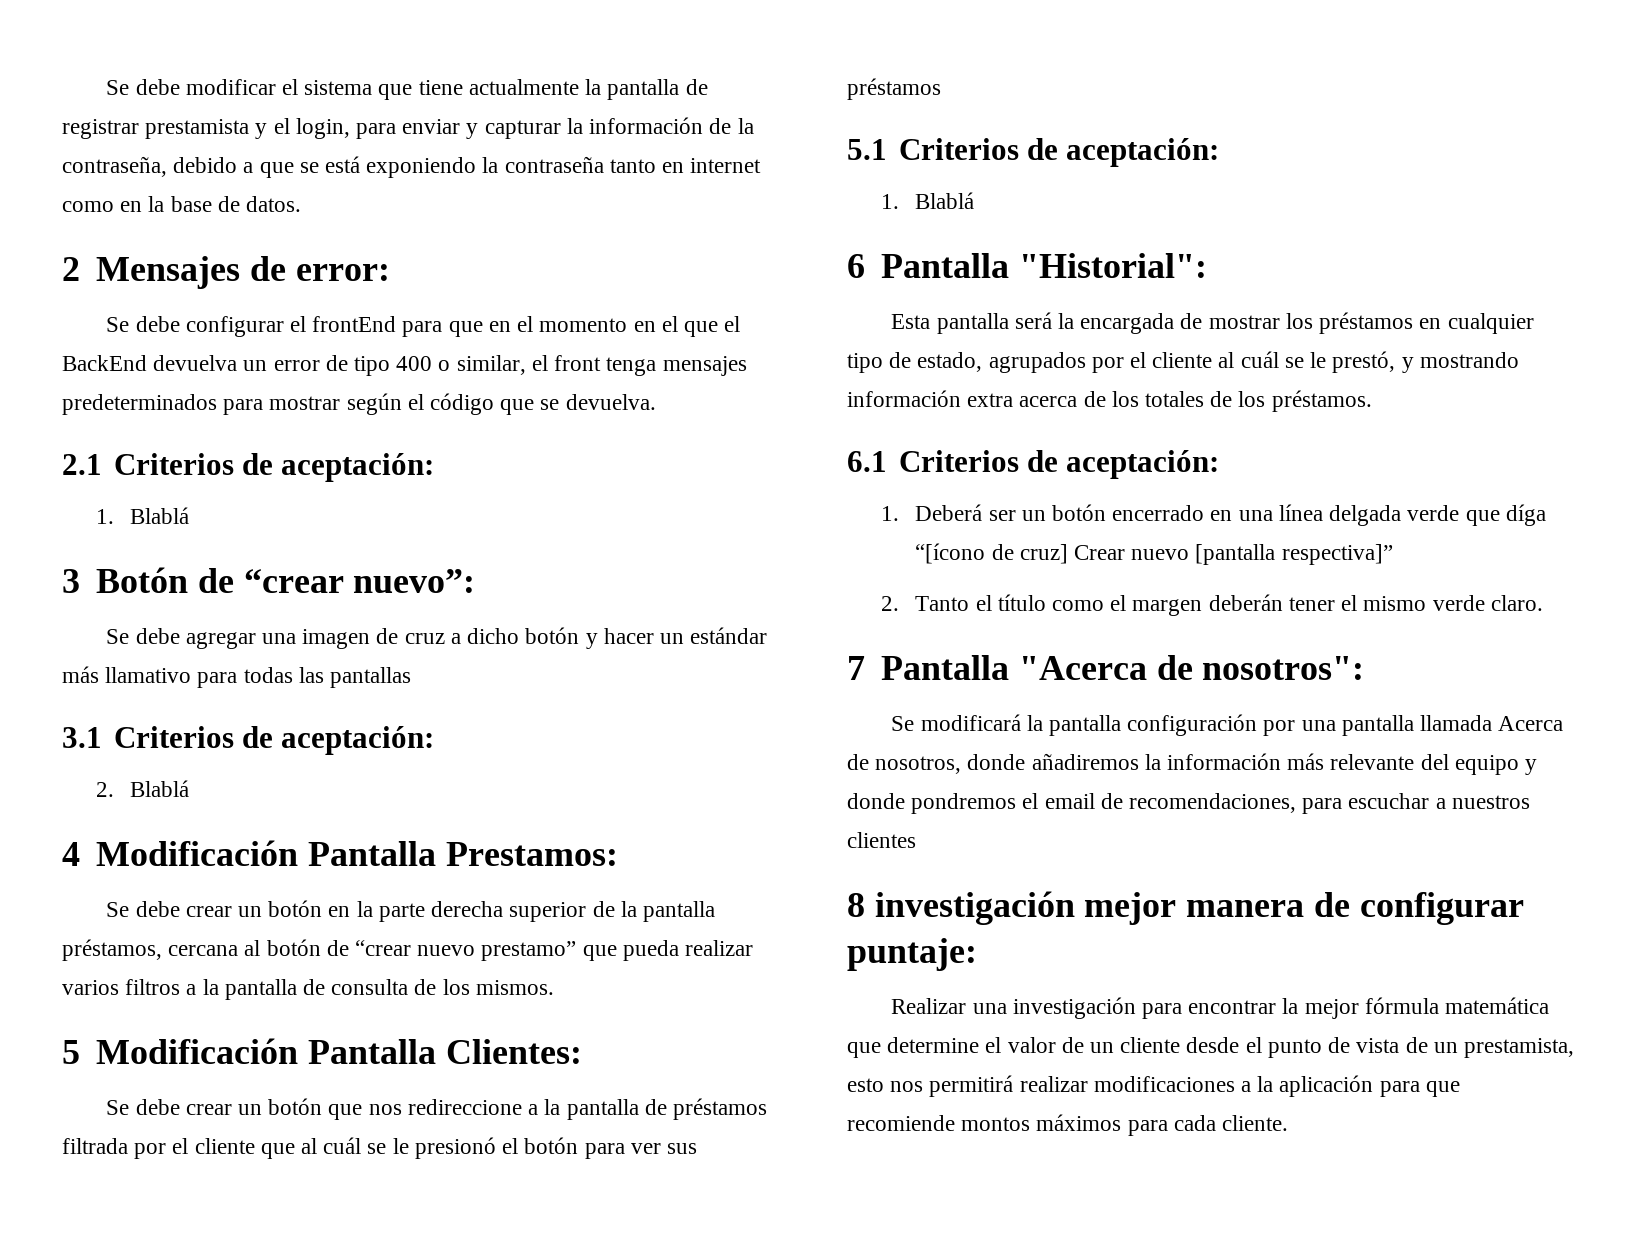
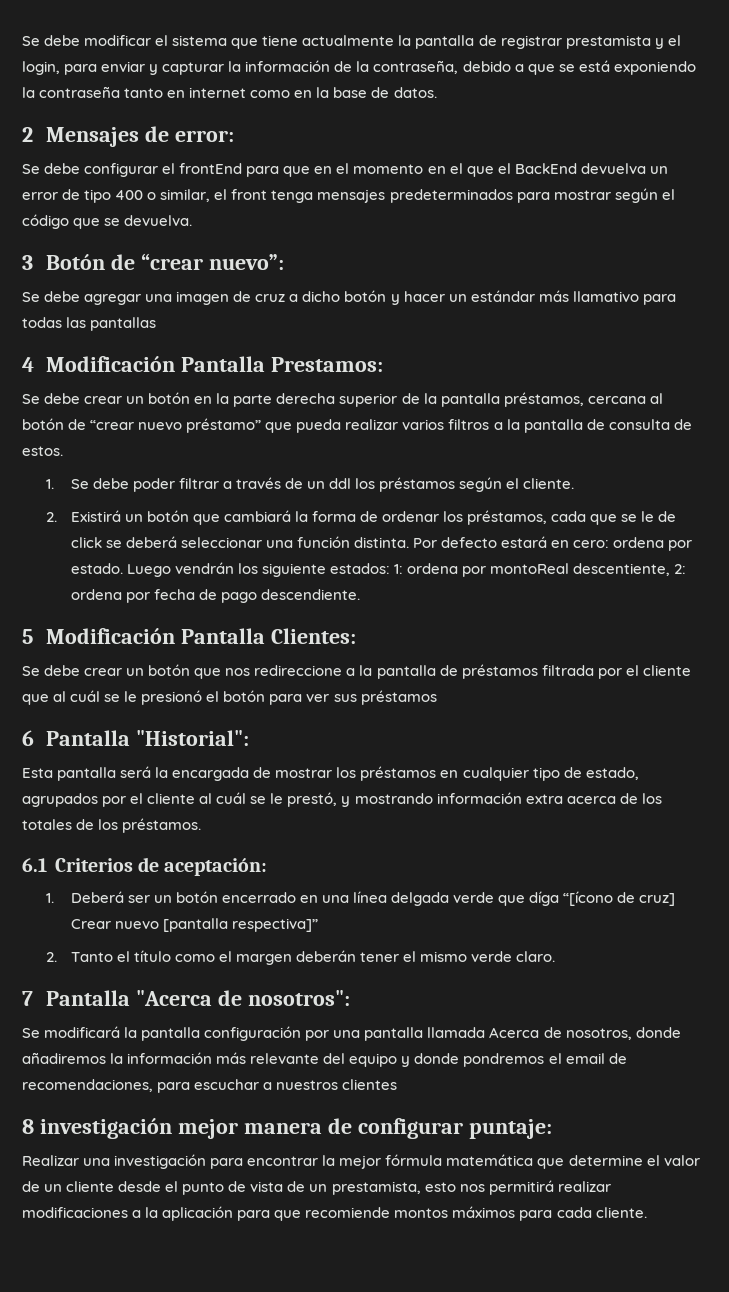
[62,453,435,482] [96,507,190,524] // 2.1 Criterios de aceptación: // 1. Blablá -> (193, 220) none
[62,726,435,755] [96,780,190,797] // 3.1 Criterios de aceptación: // 2. Blablá -> (157, 324) none
[481,941,577,961] prestamo” -> [186,418,262,433] préstamo”
[442,979,554,995] los mismos. -> [22,446,63,456] [46,477,575,492] [46,510,677,525] [70,536,693,551] [70,562,687,577] [70,589,360,603] estos. // 1. Se debe poder filtrar a través de un ddl los préstamos según el cliente. // 2. Existirá un botón que cambiará la forma de ordenar los préstamos, cada que se le de click se deberá seleccionar una función distinta. Por defecto estará en cero: ordena por estado. Luego vendrán los siguiente estados: 1: ordena por montoReal descentiente, 2: ordena por fecha de pago descendiente.
[847,138,1220,167] [881,192,975,209] // 5.1 Criterios de aceptación: // 1. Blablá -> (437, 697) none

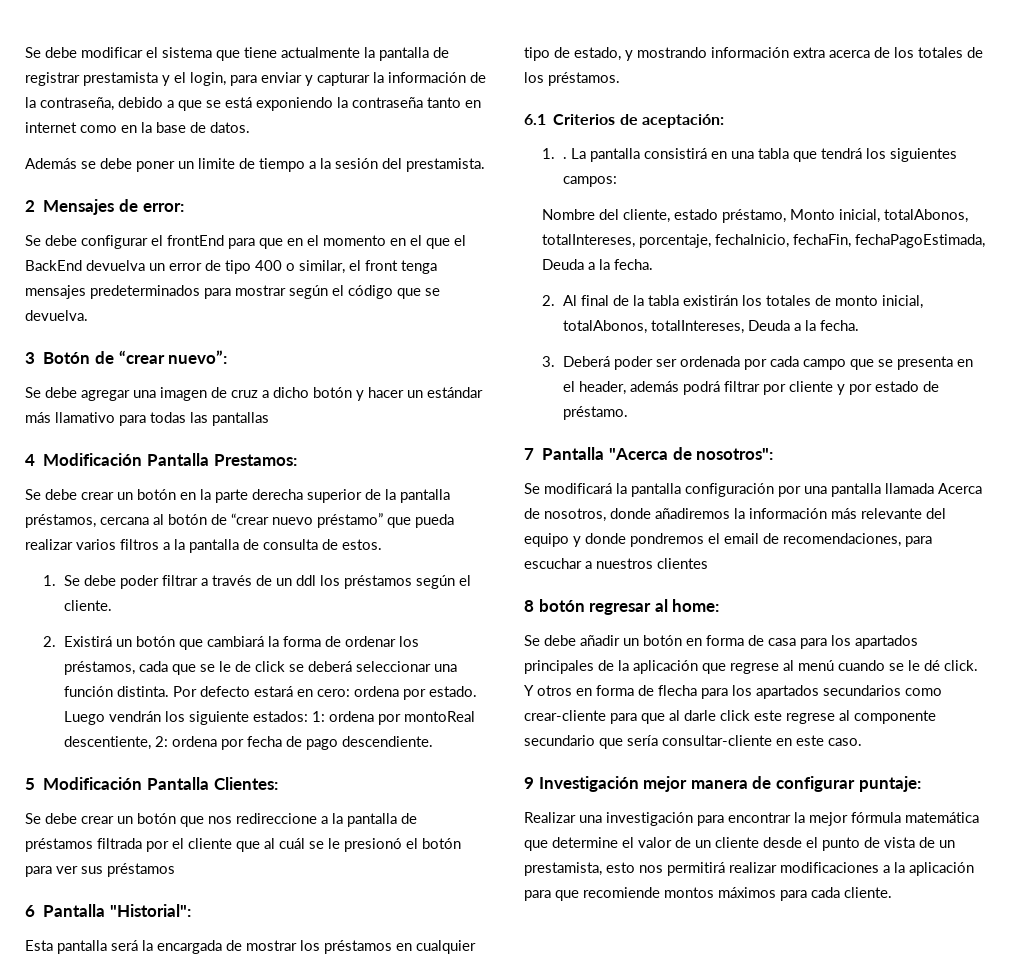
(437, 92) none -> [25,158,485,172] // Además se debe poner un limite de tiempo a la sesión del prestamista.
[22,792,338,807] agrupados por el cliente al cuál se le prestó, -> (621, 54) none
[70,891,676,906] [70,918,318,932] [46,950,556,965] Deberá ser un botón encerrado en una línea delgada verde que díga “[ícono de cruz] Crear nuevo [pantalla respectiva]” // 2. Tanto el título como el margen deberán tener el mismo verde claro. -> [562,148,957,162] [562,176,617,187] [542,209,969,223] [542,234,986,248] [542,259,654,270] [542,295,923,309] [562,320,859,334] [542,356,973,370] [562,381,939,395] [562,406,628,420] . La pantalla consistirá en una tabla que tendrá los siguientes campos: // Nombre del cliente, estado préstamo, Monto inicial, totalAbonos, totalIntereses, porcentaje, fechaInicio, fechaFin, fechaPagoEstimada, Deuda a la fecha. // 2. Al final de la tabla existirán los totales de monto inicial, totalAbonos, totalIntereses, Deuda a la fecha. // 3. Deberá poder ser ordenada por cada campo que se presenta en el header, además podrá filtrar por cliente y por estado de préstamo.
[39,1118,172,1139] investigación -> [538,599,720,615] [524,635,918,649] [524,660,978,674] [524,685,942,699] [524,710,936,724] [524,735,862,749] [524,776,639,792] botón regresar al home: // Se debe añadir un botón en forma de casa para los apartados principales de la aplicación que regrese al menú cuando se le dé click. Y otros en forma de flecha para los apartados secundarios como crear-cliente para que al darle click este regrese al componente secundario que sería consultar-cliente en este caso. // 9 Investigación

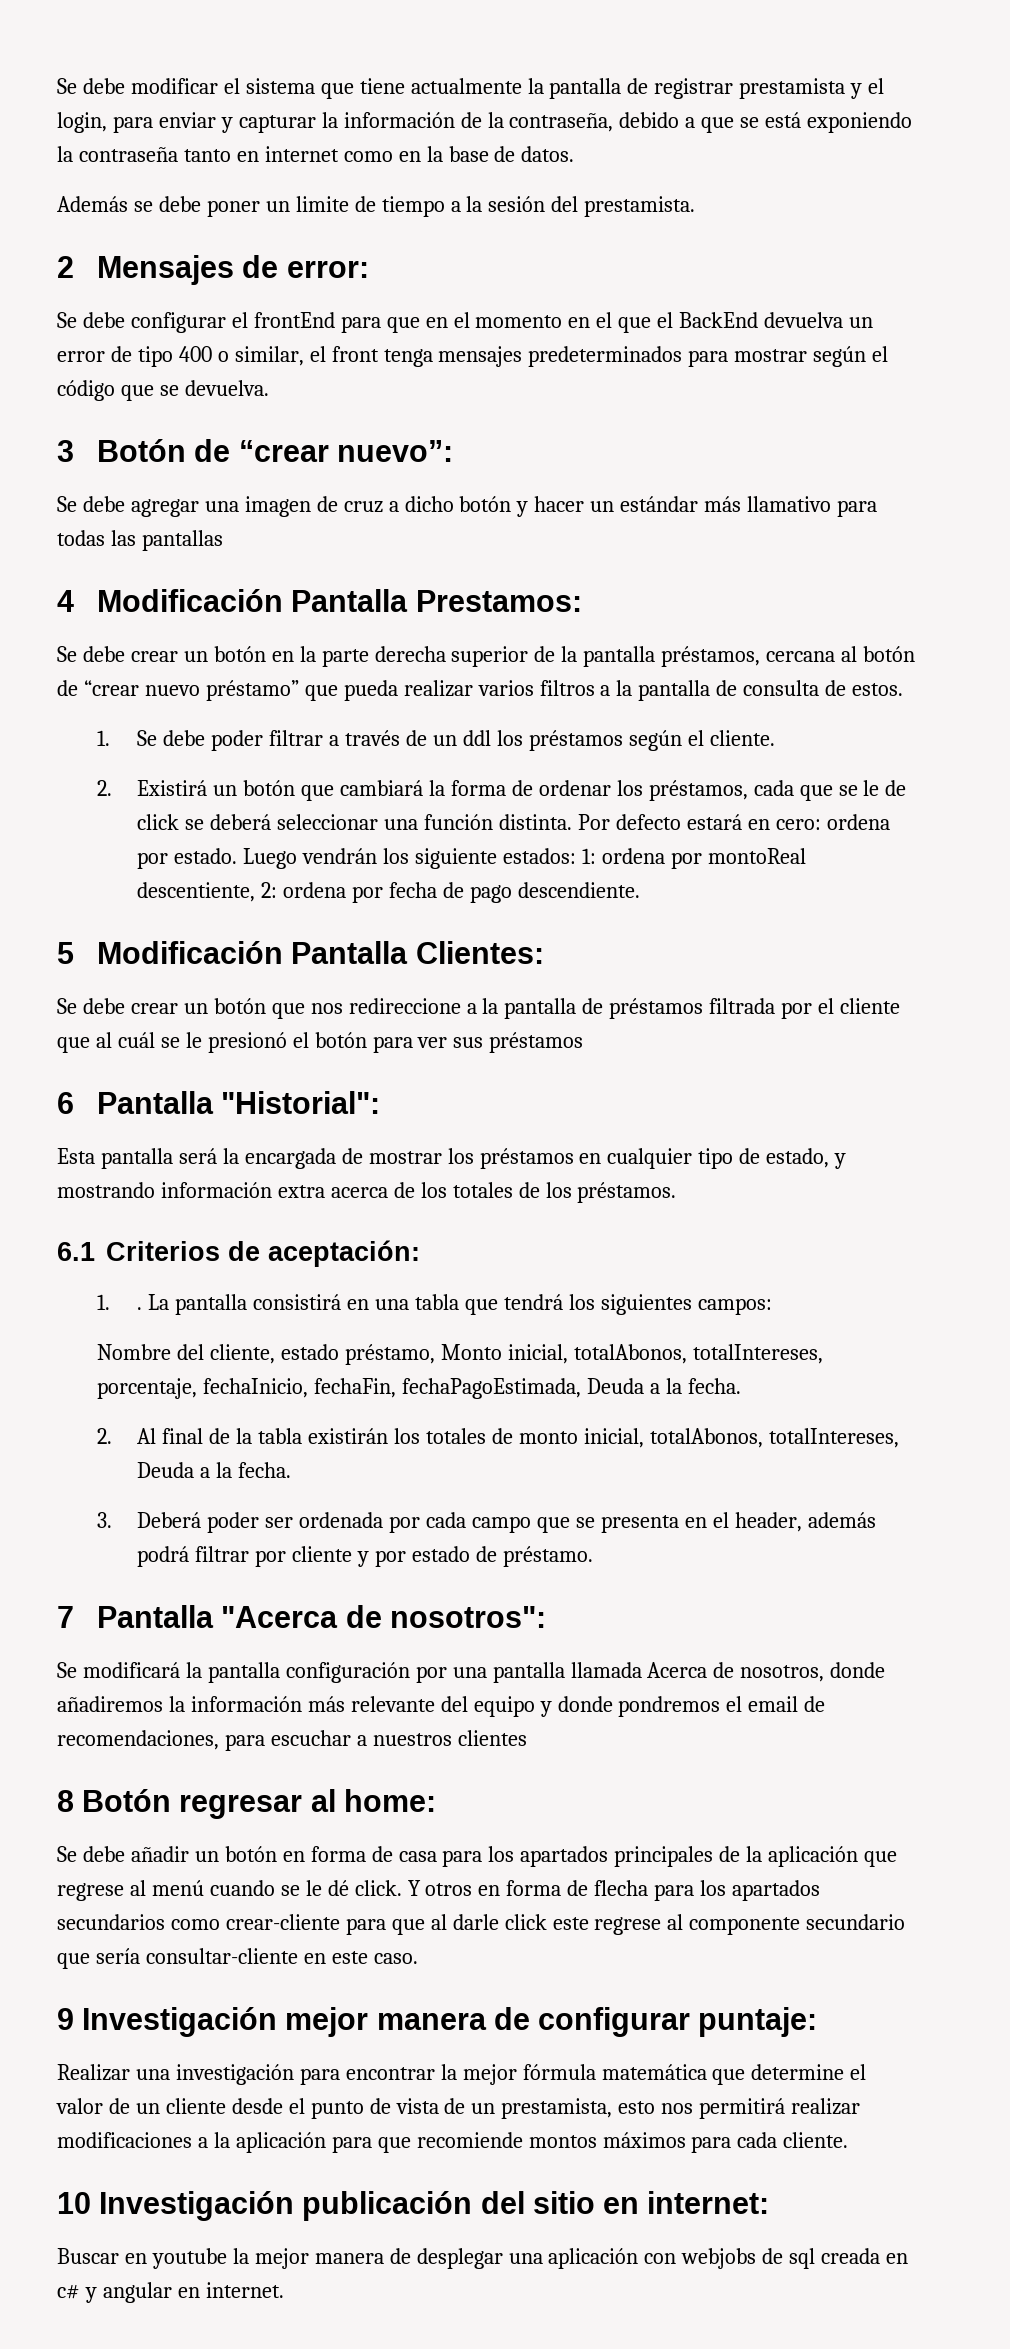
[538,599,585,612] botón -> [82,1789,172,1812] Botón
(892, 892) none -> [57,2191,770,2221] [57,2248,909,2269] [57,2282,284,2303] // 10 Investigación publicación del sitio en internet: // Buscar en youtube la mejor manera de desplegar una aplicación con webjobs de sql creada en c# y angular en internet.

